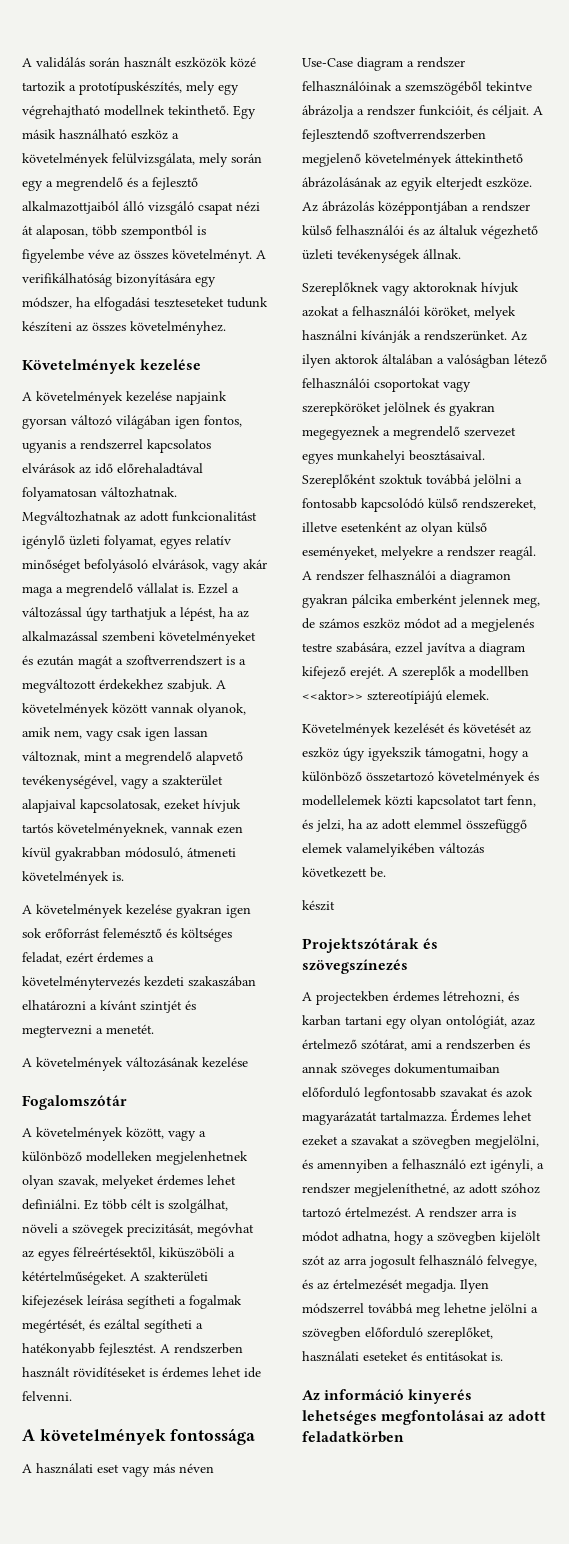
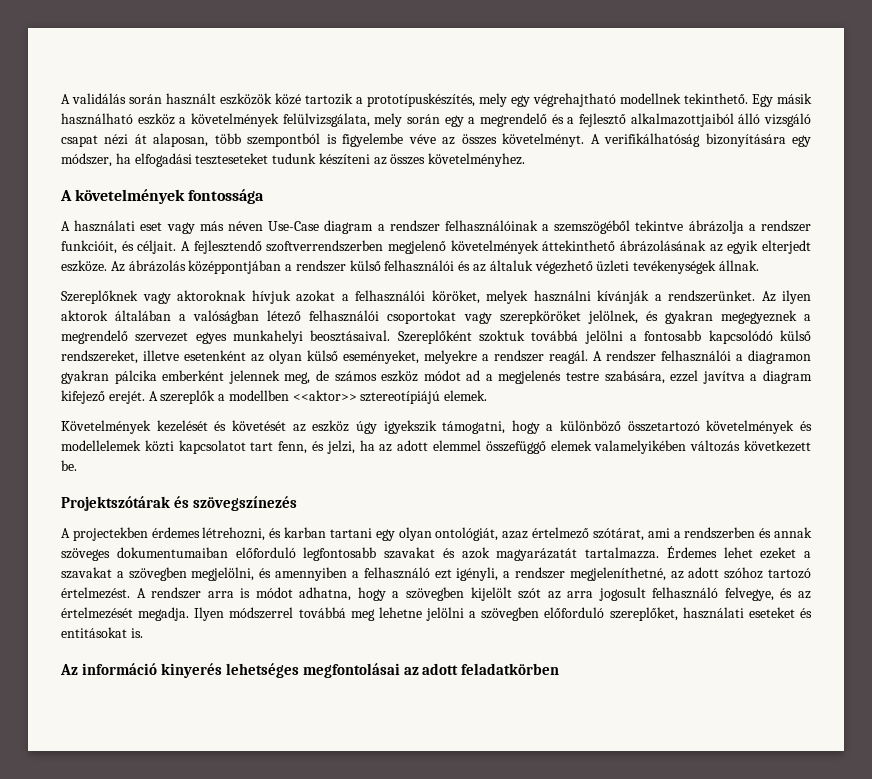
[22,359,202,374] [22,391,227,405] [22,415,242,429] [22,439,211,453] [22,463,203,474] [22,487,177,501] [22,511,257,525] [22,535,231,549] [22,559,267,573] [22,583,239,597] [22,607,249,621] [22,631,256,645] [22,655,246,669] [22,679,226,693] [22,703,246,717] [22,727,208,741] [22,751,243,765] [22,775,223,789] [22,799,241,813] [22,823,243,837] [22,847,236,861] [22,871,124,885] [22,904,251,918] [22,928,232,942] [22,952,154,964] [22,976,256,990] [22,1000,196,1013] [22,1024,154,1038] [22,1057,248,1071] [22,1095,127,1110] [22,1127,206,1141] [22,1151,248,1165] [22,1175,236,1189] [22,1199,228,1213] [22,1223,254,1237] [22,1247,235,1261] [22,1271,208,1285] [22,1295,242,1309] [22,1319,203,1333] [22,1343,243,1357] [22,1367,261,1378] [22,1391,72,1401] // Követelmények kezelése // A követelmények kezelése napjaink gyorsan változó világában igen fontos, ugyanis a rendszerrel kapcsolatos elvárások az idő előrehaladtával folyamatosan változhatnak. Megváltozhatnak az adott funkcionalitást igénylő üzleti folyamat, egyes relatív minőséget befolyásoló elvárások, vagy akár maga a megrendelő vállalat is. Ezzel a változással úgy tarthatjuk a lépést, ha az alkalmazással szembeni követelményeket és ezután magát a szoftverrendszert is a megváltozott érdekekhez szabjuk. A követelmények között vannak olyanok, amik nem, vagy csak igen lassan változnak, mint a megrendelő alapvető tevékenységével, vagy a szakterület alapjaival kapcsolatosak, ezeket hívjuk tartós követelményeknek, vannak ezen kívül gyakrabban módosuló, átmeneti követelmények is. // A követelmények kezelése gyakran igen sok erőforrást felemésztő és költséges feladat, ezért érdemes a követelménytervezés kezdeti szakaszában elhatározni a kívánt szintjét és megtervezni a menetét. // A követelmények változásának kezelése // Fogalomszótár // A követelmények között, vagy a különböző modelleken megjelenhetnek olyan szavak, melyeket érdemes lehet definiálni. Ez több célt is szolgálhat, növeli a szövegek precizitását, megóvhat az egyes félreértésektől, kiküszöböli a kétértelműségeket. A szakterületi kifejezések leírása segítheti a fogalmak megértését, és ezáltal segítheti a hatékonyabb fejlesztést. A rendszerben használt rövidítéseket is érdemes lehet ide felvenni. -> (526, 160) none
[383,402,431,415] jelölnek -> [587,310,638,324] jelölnek,
[302,900,335,911] // készit -> (77, 465) none

